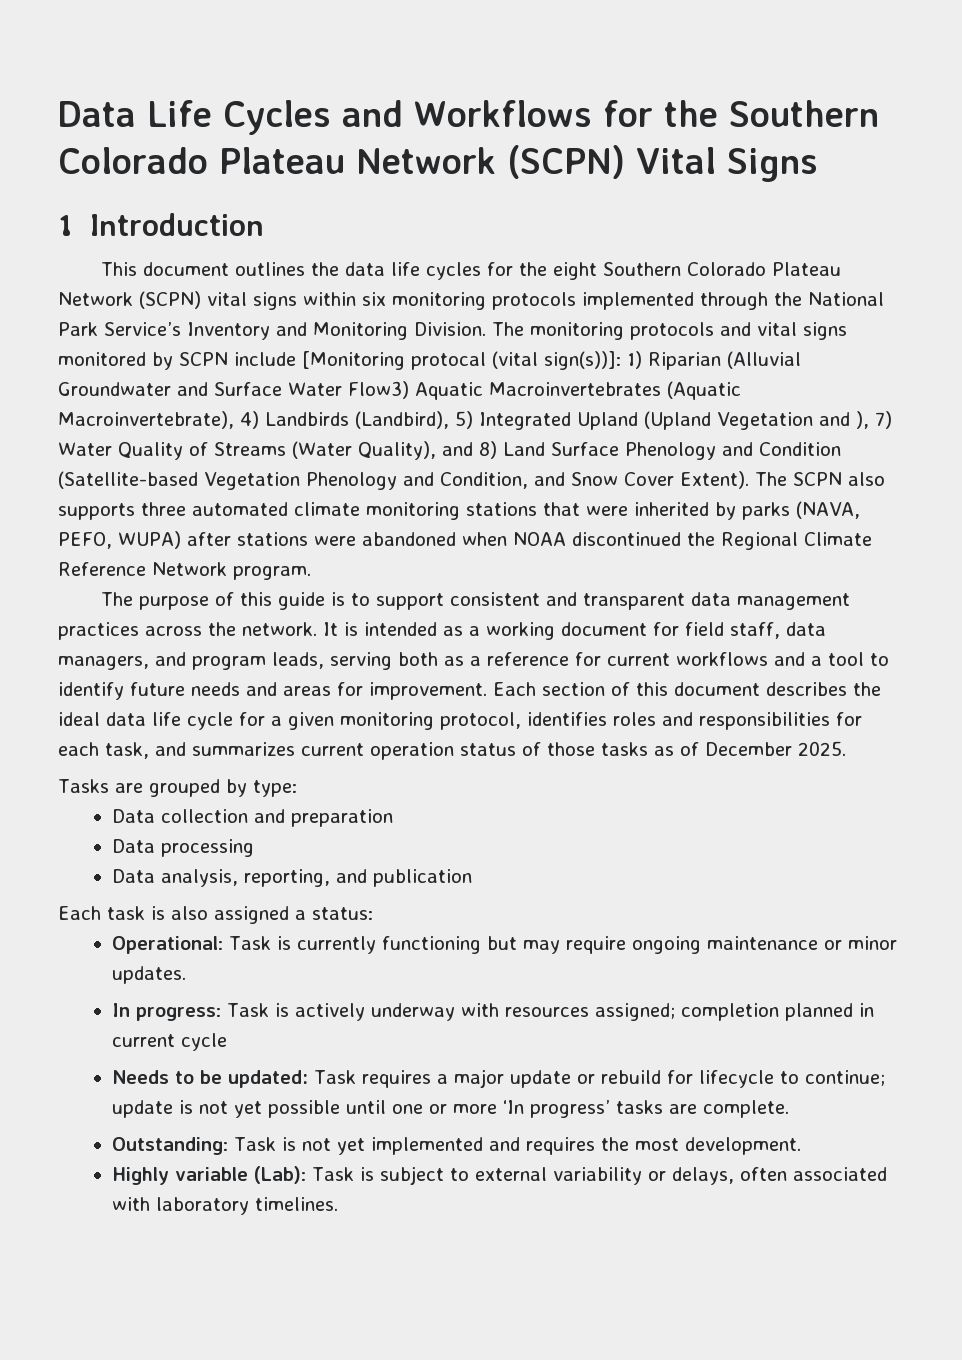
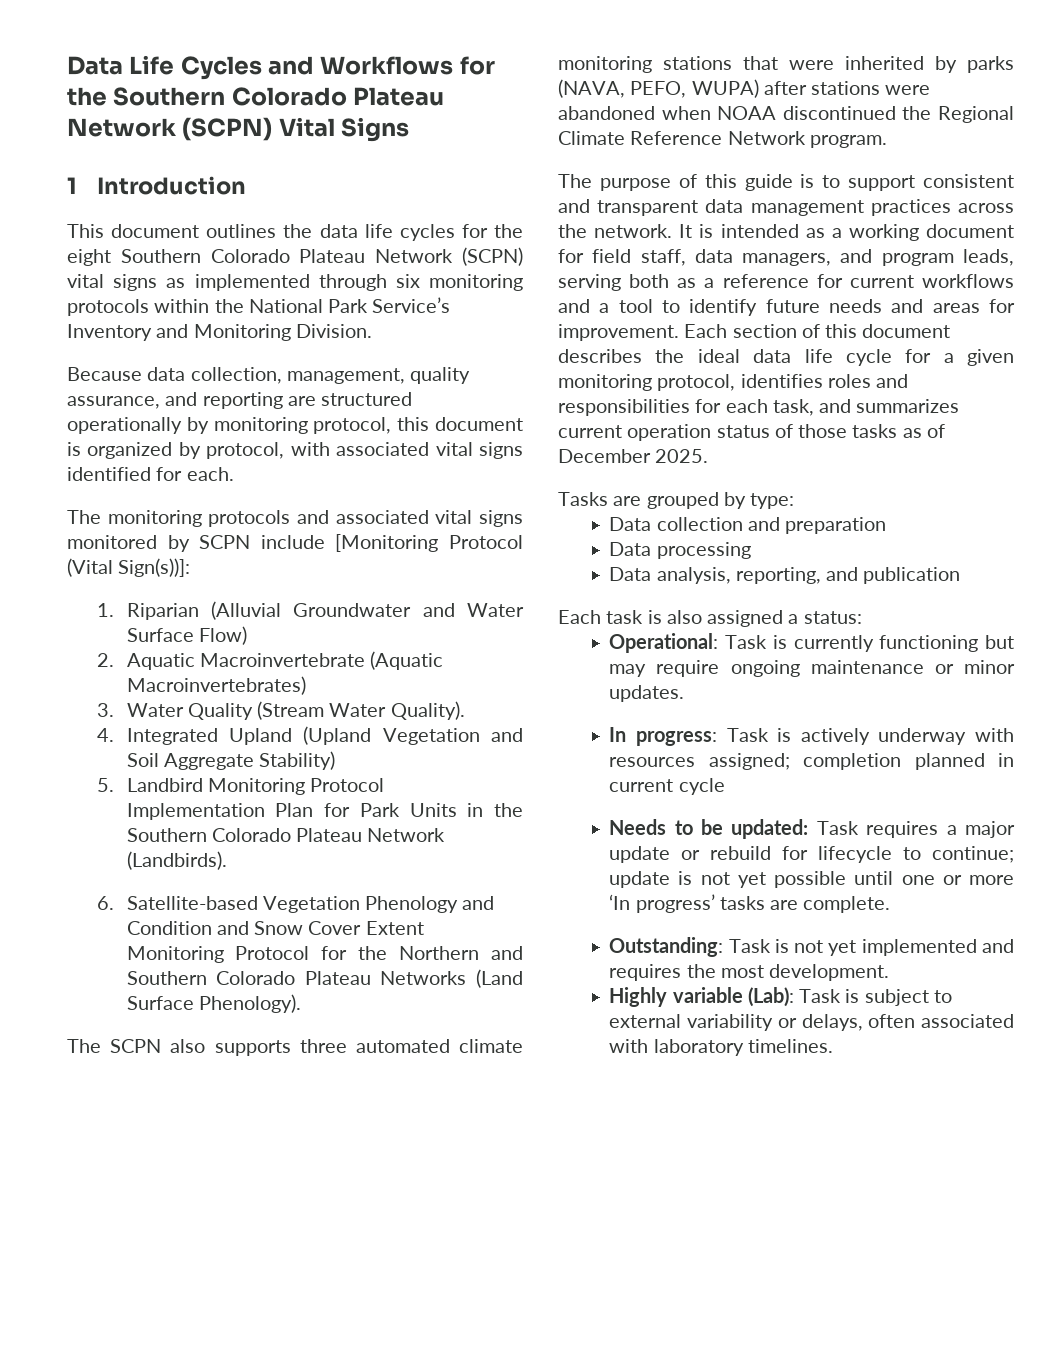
[303,292,356,306] within -> [166,274,387,291] as implemented through
[582,292,768,310] implemented through -> [154,299,210,313] within
(486, 329) none -> [67,367,471,384] [67,392,413,409] [67,417,523,434] [67,442,523,459] [67,467,234,481] // Because data collection, management, quality assurance, and reporting are structured operationally by monitoring protocol, this document is organized by protocol, with associated vital signs identified for each. //
(751, 329) none -> [335,510,429,524] associated
[411,351,801,370] [58,381,741,400] [58,411,473,429] protocal (vital sign(s))]: 1) Riparian (Alluvial Groundwater and Surface Water Flow3) Aquatic Macroinvertebrates (Aquatic Macroinvertebrate), 4) Landbirds (Landbird), 5) -> [449,535,523,549] [67,558,191,577] [96,601,524,620] [126,626,247,645] [96,651,444,670] [126,676,306,695] [96,701,465,720] [96,728,114,742] Protocol (Vital Sign(s))]: // 1. Riparian (Alluvial Groundwater and Water Surface Flow) // 2. Aquatic Macroinvertebrate (Aquatic Macroinvertebrates) // 3. Water Quality (Stream Water Quality). // 4.
[855,411,892,429] [58,441,841,460] [58,471,749,490] ), 7) Water Quality of Streams (Water Quality), and 8) Land Surface Phenology and Condition (Satellite-based Vegetation Phenology and Condition, and Snow Cover Extent). -> [126,751,336,770] [96,778,385,795] [126,803,523,820] [126,828,446,842] [126,851,227,870] [96,896,495,913] [126,921,424,935] [126,946,523,963] [126,969,523,988] [126,994,301,1013] Soil Aggregate Stability) // 5. Landbird Monitoring Protocol Implementation Plan for Park Units in the Southern Colorado Plateau Network (Landbirds). // 6. Satellite-based Vegetation Phenology and Condition and Snow Cover Extent Monitoring Protocol for the Northern and Southern Colorado Plateau Networks (Land Surface Phenology). //

